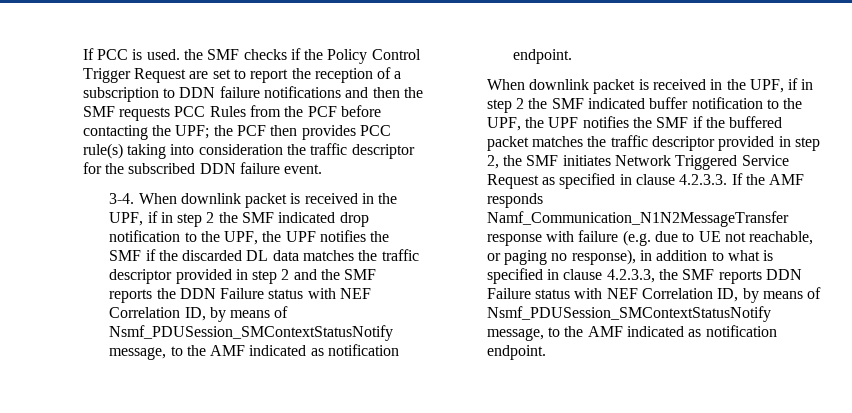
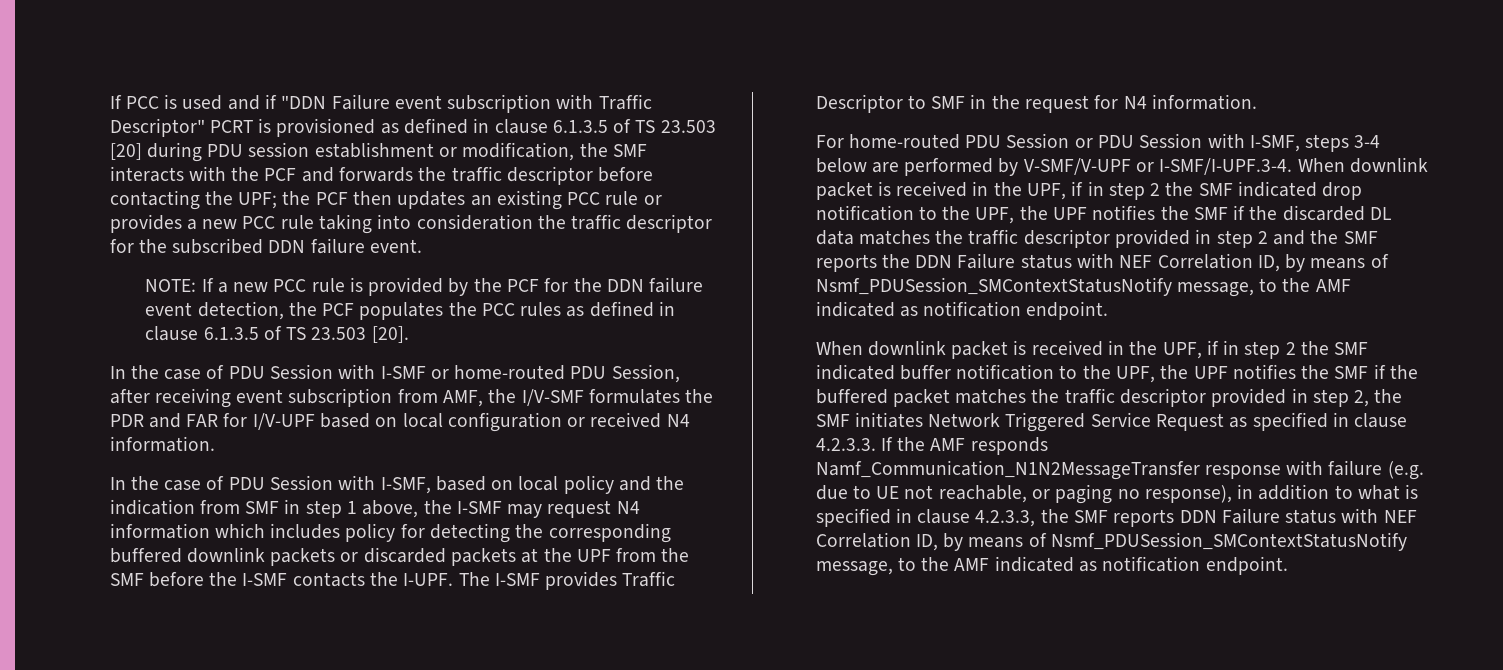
[146,48,421,64] [82,67,402,83] [82,86,423,102] [82,105,337,121] used. the SMF checks if the Policy Control Trigger Request are set to report the reception of a subscription to DDN failure notifications and then the SMF requests PCC Rules from the PCF -> [182,94,652,113] [109,118,716,137] [109,142,647,162] [109,166,593,185] used and if "DDN Failure event subscription with Traffic Descriptor" PCRT is provisioned as defined in clause 6.1.3.5 of TS 23.503 [20] during PDU session establishment or modification, the SMF interacts with the PCF and forwards the traffic descriptor
[301,125,391,140] [82,143,123,159] provides PCC rule(s) -> [397,190,662,210] [109,214,314,233] updates an existing PCC rule or provides a new PCC rule
[109,193,135,204] 3-4. -> [145,277,704,296] [145,301,675,320] [145,326,409,343] [109,364,680,383] [109,388,714,408] [109,412,690,432] [109,436,215,452] [109,475,685,494] [109,499,640,518] [109,523,671,543] [109,547,690,566] [109,571,676,590] [815,94,1257,113] [815,133,1381,152] [815,158,1293,176] NOTE: If a new PCC rule is provided by the PCF for the DDN failure event detection, the PCF populates the PCC rules as defined in clause 6.1.3.5 of TS 23.503 [20]. // In the case of PDU Session with I-SMF or home-routed PDU Session, after receiving event subscription from AMF, the I/V-SMF formulates the PDR and FAR for I/V-UPF based on local configuration or received N4 information. // In the case of PDU Session with I-SMF, based on local policy and the indication from SMF in step 1 above, the I-SMF may request N4 information which includes policy for detecting the corresponding buffered downlink packets or discarded packets at the UPF from the SMF before the I-SMF contacts the I-UPF. The I-SMF provides Traffic Descriptor to SMF in the request for N4 information. // For home-routed PDU Session or PDU Session with I-SMF, steps 3-4 below are performed by V-SMF/V-UPF or I-SMF/I-UPF.3-4.

